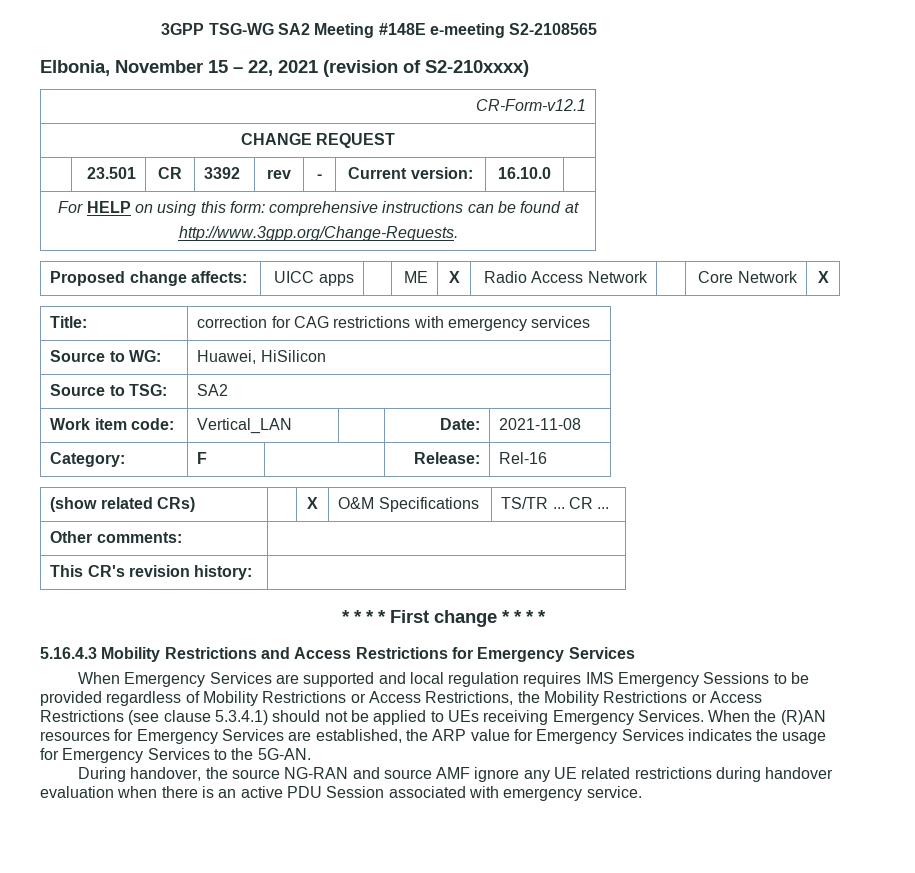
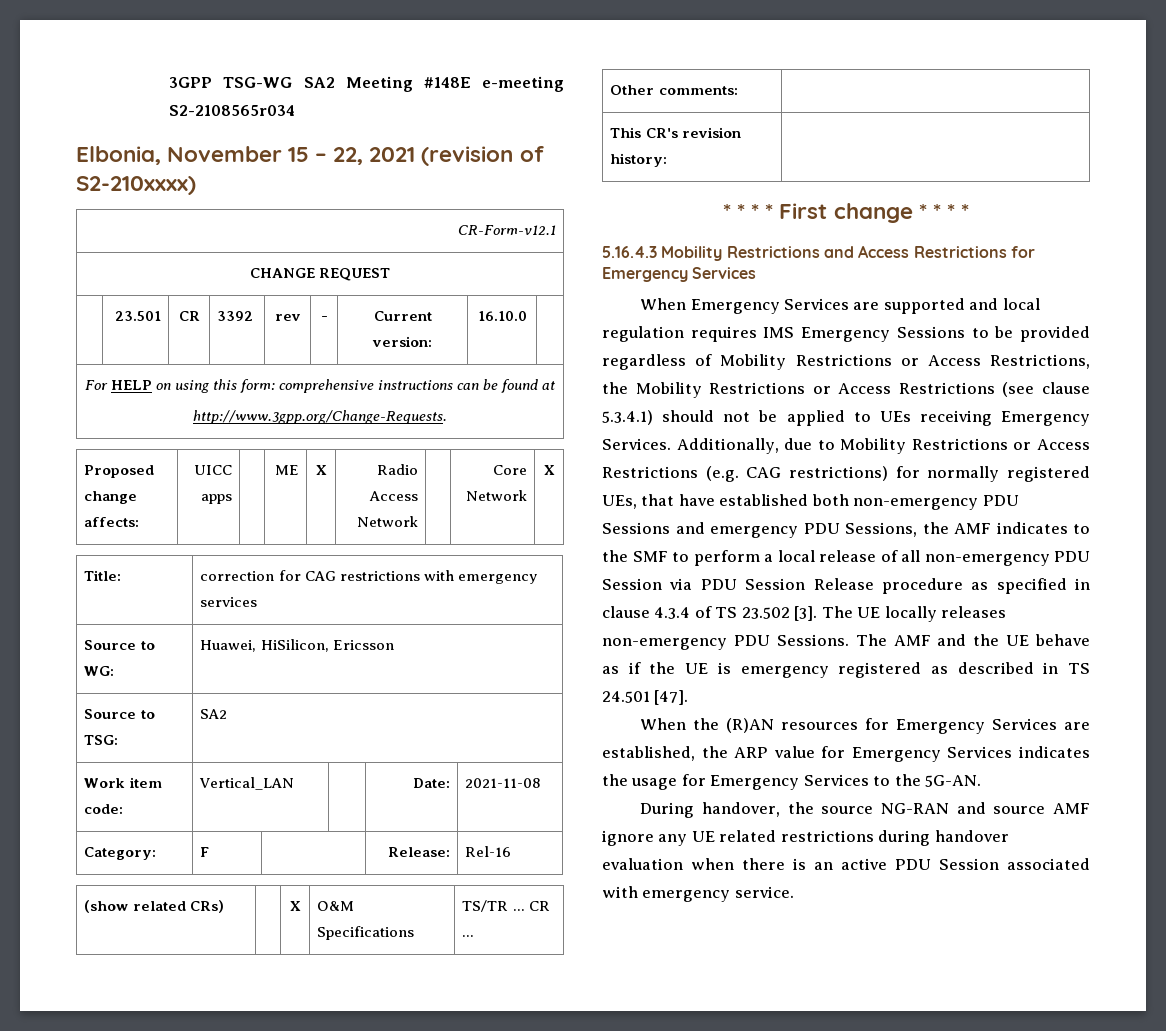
[509,23,598,35] S2-2108565 -> [169,105,296,116] S2-2108565r034
[260,350,326,362] HiSilicon -> [260,639,394,652] HiSilicon, Ericsson
(704, 716) none -> [676,438,1090,454] [602,466,1090,482] [602,494,1019,510] [602,522,1090,538] [602,550,1090,566] [602,578,1090,594] [602,606,1007,622] [602,634,1090,650] [602,662,1090,678] [602,690,689,705] Additionally, due to Mobility Restrictions or Access Restrictions (e.g. CAG restrictions) for normally registered UEs, that have established both non-emergency PDU Sessions and emergency PDU Sessions, the AMF indicates to the SMF to perform a local release of all non-emergency PDU Session via PDU Session Release procedure as specified in clause 4.3.4 of TS 23.502 [3]. The UE locally releases non-emergency PDU Sessions. The AMF and the UE behave as if the UE is emergency registered as described in TS 24.501 [47]. //

